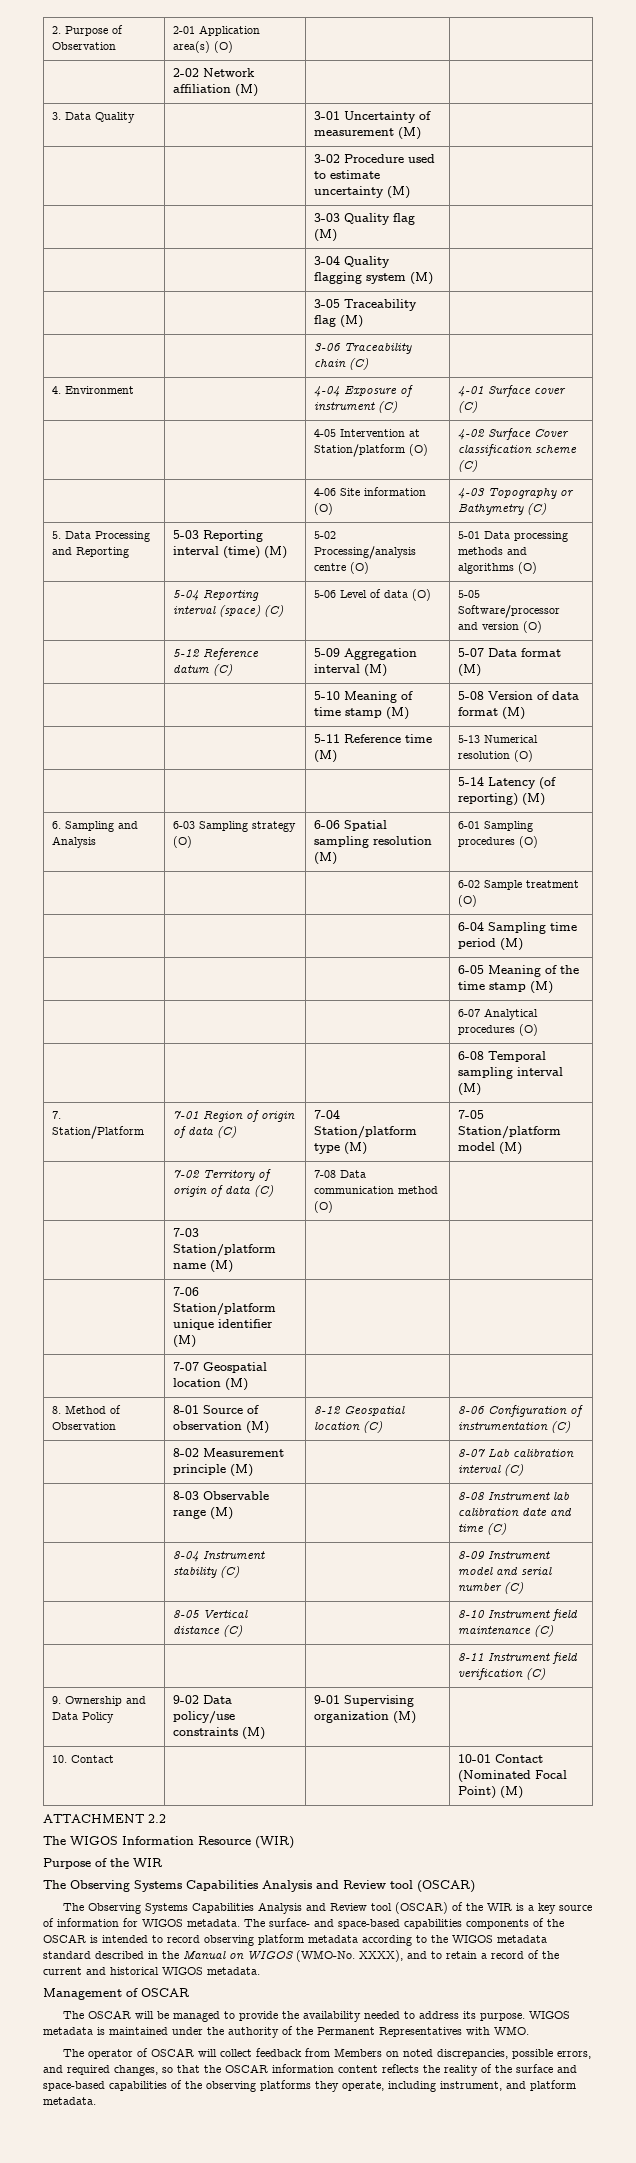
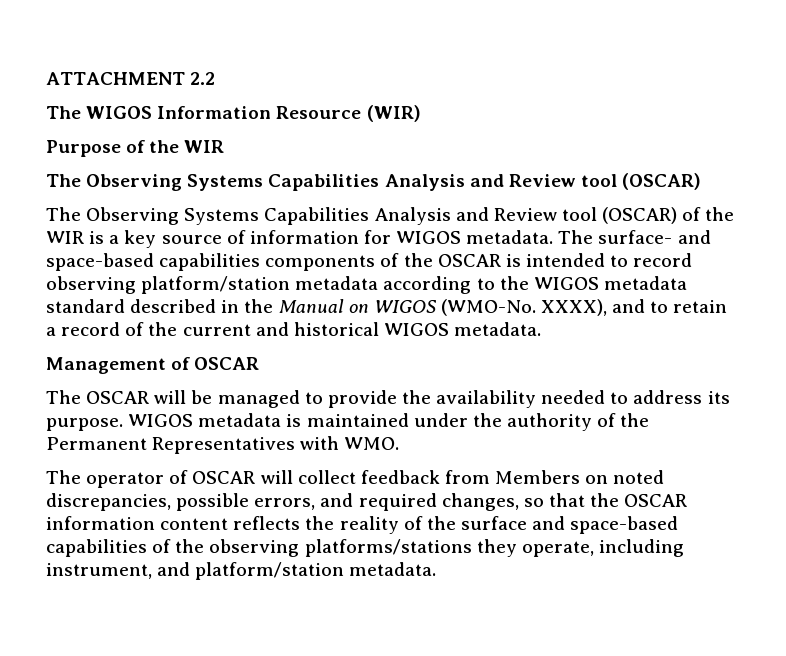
[52,25,124,36] [52,42,117,50] [173,25,261,36] [173,41,234,53] [173,68,256,77] [173,84,259,97] [52,112,136,123] [314,111,432,123] [314,127,422,140] [314,154,436,163] [314,170,381,179] [314,186,411,199] [314,213,416,225] [314,229,338,242] [314,256,391,268] [314,272,434,285] [314,299,418,311] [314,315,364,328] [314,342,413,354] [314,358,370,370] [52,386,135,394] [314,385,414,397] [314,401,399,413] [458,385,567,397] [458,401,479,413] [314,429,421,437] [314,444,429,457] [458,428,570,440] [458,444,578,456] [458,460,479,472] [314,487,427,496] [314,503,334,515] [458,488,575,499] [458,503,548,515] [52,531,151,542] [52,547,130,558] [173,530,264,542] [173,546,288,559] [314,531,337,539] [314,546,417,559] [314,562,370,574] [458,531,569,542] [458,547,528,555] [458,562,538,574] [173,590,260,601] [173,605,285,617] [314,589,432,601] [458,590,481,598] [458,605,561,618] [458,621,543,633] [173,648,260,660] [173,664,234,676] [314,648,418,660] [314,664,388,677] [458,648,562,657] [458,664,482,677] [314,691,414,703] [314,707,410,720] [458,691,580,700] [458,707,526,720] [314,734,433,743] [314,750,338,763] [458,735,539,743] [458,750,534,762] [458,777,557,789] [458,793,546,806] [52,821,139,832] [52,836,97,848] [173,821,297,832] [173,836,193,848] [314,820,388,831] [314,836,433,848] [314,852,338,865] [458,821,534,832] [458,836,539,848] [458,880,580,890] [458,895,478,907] [458,922,578,934] [458,938,524,951] [458,965,580,977] [458,981,554,994] [458,1008,539,1020] [458,1024,539,1036] [458,1051,547,1062] [458,1067,564,1079] [458,1083,482,1096] [52,1111,62,1119] [52,1126,145,1139] [173,1110,296,1122] [173,1126,238,1138] [314,1110,341,1119] [314,1126,418,1139] [314,1142,368,1155] [458,1110,485,1119] [458,1126,562,1139] [458,1142,523,1155] [173,1169,272,1181] [173,1185,275,1197] [314,1170,367,1178] [314,1186,439,1194] [314,1201,334,1213] [173,1228,200,1237] [173,1244,277,1257] [173,1260,234,1273] [173,1287,200,1296] [173,1303,277,1316] [173,1319,274,1330] [173,1335,197,1348] [173,1362,268,1373] [173,1378,249,1391] [52,1405,122,1414] [52,1422,117,1430] [173,1405,260,1414] [173,1421,270,1434] [314,1406,406,1416] [314,1421,384,1433] [458,1405,584,1417] [458,1421,572,1433] [173,1448,285,1457] [173,1464,254,1477] [458,1448,575,1458] [458,1464,525,1476] [173,1491,270,1500] [173,1507,234,1520] [458,1491,570,1501] [458,1507,573,1517] [458,1523,508,1535] [173,1551,266,1562] [173,1566,241,1578] [458,1551,551,1560] [458,1567,553,1576] [458,1582,525,1594] [173,1610,249,1619] [173,1625,244,1637] [458,1609,579,1621] [458,1625,555,1637] [458,1652,579,1664] [458,1668,547,1680] [52,1696,147,1706] [52,1712,115,1723] [173,1695,233,1704] [173,1711,236,1724] [173,1727,266,1740] [314,1695,415,1707] [314,1711,417,1724] [52,1755,115,1763] [458,1754,544,1763] [458,1770,568,1782] [458,1786,524,1799] 2. Purpose of Observation | 2-01 Application area(s) (O) | | // | 2-02 Network affiliation (M) | | // 3. Data Quality | | 3-01 Uncertainty of measurement (M) | // | | 3-02 Procedure used to estimate uncertainty (M) | // | | 3-03 Quality flag (M) | // | | 3-04 Quality flagging system (M) | // | | 3-05 Traceability flag (M) | // | | 3-06 Traceability chain (C) | // 4. Environment | | 4-04 Exposure of instrument (C) | 4-01 Surface cover (C) // | | 4-05 Intervention at Station/platform (O) | 4-02 Surface Cover classification scheme (C) // | | 4-06 Site information (O) | 4-03 Topography or Bathymetry (C) // 5. Data Processing and Reporting | 5-03 Reporting interval (time) (M) | 5-02 Processing/analysis centre (O) | 5-01 Data processing methods and algorithms (O) // | 5-04 Reporting interval (space) (C) | 5-06 Level of data (O) | 5-05 Software/processor and version (O) // | 5-12 Reference datum (C) | 5-09 Aggregation interval (M) | 5-07 Data format (M) // | | 5-10 Meaning of time stamp (M) | 5-08 Version of data format (M) // | | 5-11 Reference time (M) | 5-13 Numerical resolution (O) // | | | 5-14 Latency (of reporting) (M) // 6. Sampling and Analysis | 6-03 Sampling strategy (O) | 6-06 Spatial sampling resolution (M) | 6-01 Sampling procedures (O) // | | | 6-02 Sample treatment (O) // | | | 6-04 Sampling time period (M) // | | | 6-05 Meaning of the time stamp (M) // | | | 6-07 Analytical procedures (O) // | | | 6-08 Temporal sampling interval (M) // 7. Station/Platform | 7-01 Region of origin of data (C) | 7-04 Station/platform type (M) | 7-05 Station/platform model (M) // | 7-02 Territory of origin of data (C) | 7-08 Data communication method (O) | // | 7-03 Station/platform name (M) | | // | 7-06 Station/platform unique identifier (M) | | // | 7-07 Geospatial location (M) | | // 8. Method of Observation | 8-01 Source of observation (M) | 8-12 Geospatial location (C) | 8-06 Configuration of instrumentation (C) // | 8-02 Measurement principle (M) | | 8-07 Lab calibration interval (C) // | 8-03 Observable range (M) | | 8-08 Instrument lab calibration date and time (C) // | 8-04 Instrument stability (C) | | 8-09 Instrument model and serial number (C) // | 8-05 Vertical distance (C) | | 8-10 Instrument field maintenance (C) // | | | 8-11 Instrument field verification (C) // 9. Ownership and Data Policy | 9-02 Data policy/use constraints (M) | 9-01 Supervising organization (M) | // 10. Contact | | | 10-01 Contact (Nominated Focal Point) (M) // -> (46, 78) none
[258,1934,304,1945] platform -> [141,276,291,294] platform/station
[260,2080,311,2091] platforms -> [304,539,472,557] platforms/stations
[530,2080,576,2091] platform -> [195,562,345,580] platform/station

